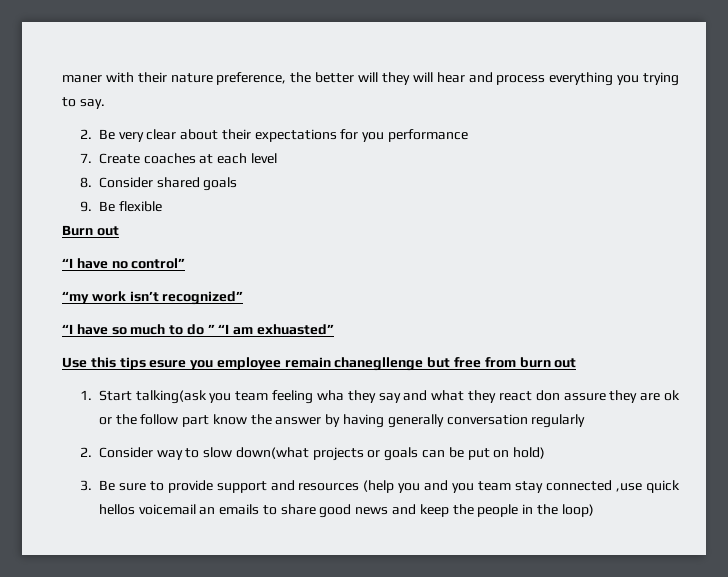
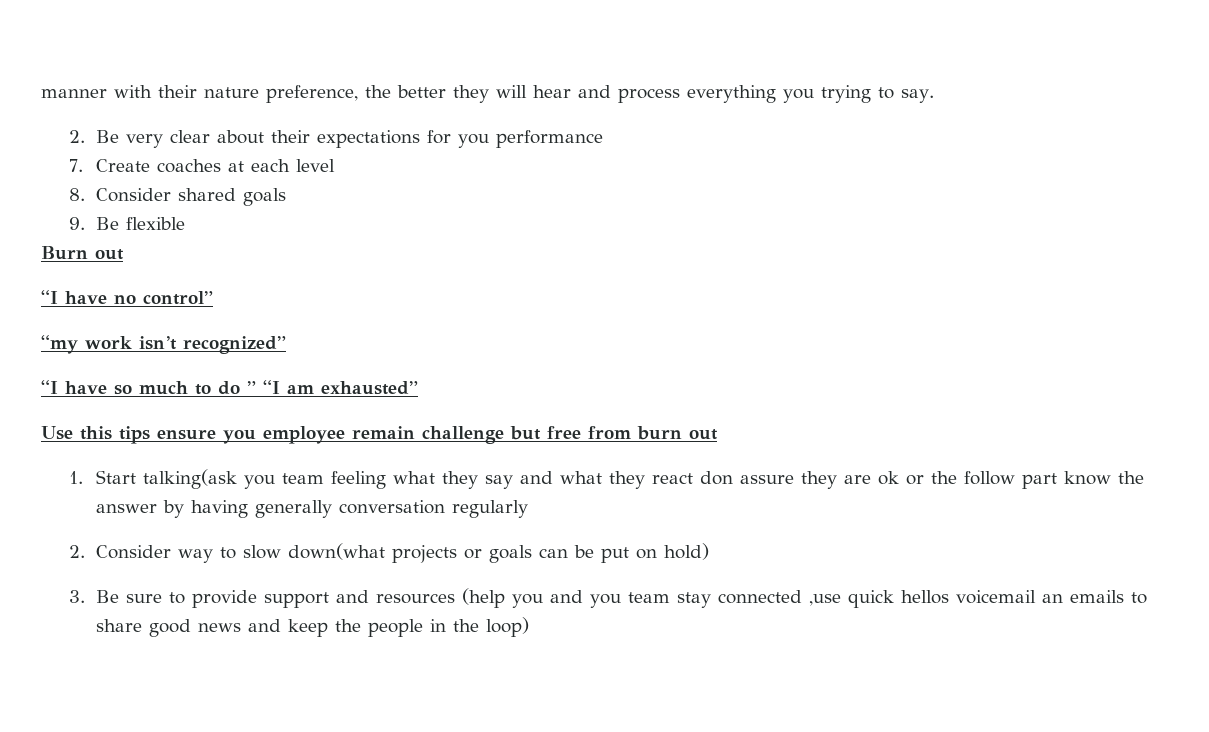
[62,75,102,83] maner -> [41,89,107,98] manner
[358,72,379,82] will -> (446, 91) none
[257,324,335,335] exhuasted” -> [321,381,418,395] exhausted”
[149,360,187,368] esure -> [157,429,216,440] ensure
[334,357,424,371] chanegllenge -> [422,426,504,444] challenge
[316,390,344,401] wha -> [393,471,436,484] what

